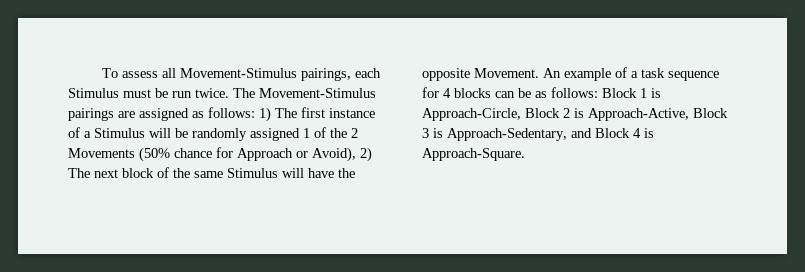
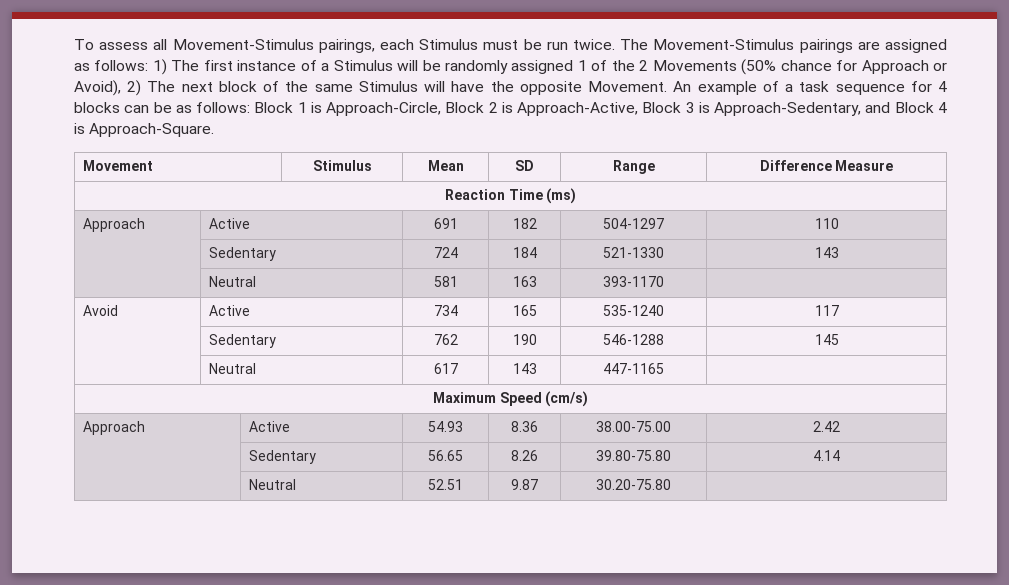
(525, 154) none -> [83,160,154,171] [312,160,372,171] [427,160,464,171] [515,160,534,171] [612,160,655,174] [759,160,894,171] [444,188,577,204] [83,218,146,232] [209,218,251,229] [433,218,458,229] [512,218,537,229] [603,218,664,229] [814,218,839,229] [209,247,277,261] [433,247,458,258] [512,247,537,258] [603,247,664,258] [814,247,839,258] [209,276,257,287] [433,276,458,287] [512,276,537,287] [603,276,664,287] [83,305,119,316] [209,305,251,316] [433,305,458,316] [512,305,537,316] [603,305,664,316] [814,305,839,316] [209,334,277,348] [433,334,458,345] [512,334,537,345] [603,334,664,345] [814,334,839,345] [209,363,257,374] [433,363,458,374] [512,363,537,374] [603,363,664,374] [432,391,589,407] [83,421,146,435] [249,421,291,432] [428,421,463,432] [511,421,538,432] [596,421,671,432] [813,421,840,432] [249,450,317,464] [428,450,463,461] [511,450,538,461] [596,450,671,461] [813,450,840,461] [249,479,297,490] [428,479,463,490] [511,479,538,490] [596,479,671,490] // Movement | Stimulus | Mean | SD | Range | Difference Measure // Reaction Time (ms) // Approach | Active | 691 | 182 | 504-1297 | 110 // | Sedentary | 724 | 184 | 521-1330 | 143 // | Neutral | 581 | 163 | 393-1170 | // Avoid | Active | 734 | 165 | 535-1240 | 117 // | Sedentary | 762 | 190 | 546-1288 | 145 // | Neutral | 617 | 143 | 447-1165 | // Maximum Speed (cm/s) // Approach | Active | 54.93 | 8.36 | 38.00-75.00 | 2.42 // | Sedentary | 56.65 | 8.26 | 39.80-75.80 | 4.14 // | Neutral | 52.51 | 9.87 | 30.20-75.80 |

